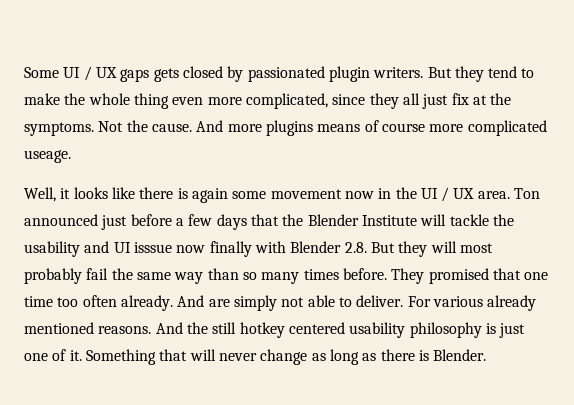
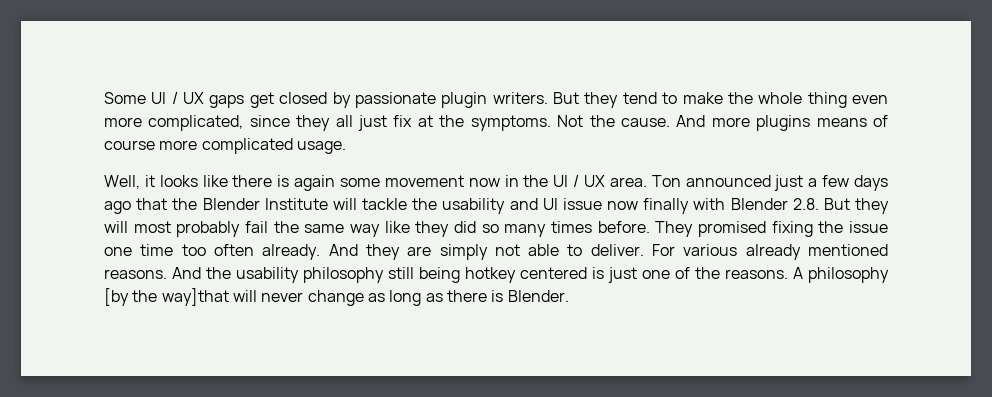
[153,68,179,82] gets -> [249,92,274,108] get
[247,66,325,82] passionated -> [354,92,436,108] passionate
[24,150,71,163] useage. -> [296,141,346,154] usage.
[130,214,172,226] before -> (804, 183) none
(247, 222) none -> [104,201,131,214] ago
[133,242,172,253] isssue -> [562,198,602,210] issue
[207,268,239,280] than -> [384,221,477,237] like they did
[492,268,521,280] that -> [771,221,888,237] fixing the issue
(205, 301) none -> [365,244,400,260] they
[212,322,526,338] [24,349,188,365] still hotkey centered usability philosophy is just one of it. Something that -> [236,267,889,283] [104,288,229,306] usability philosophy still being hotkey centered is just one of the reasons. A philosophy [by the way]that

